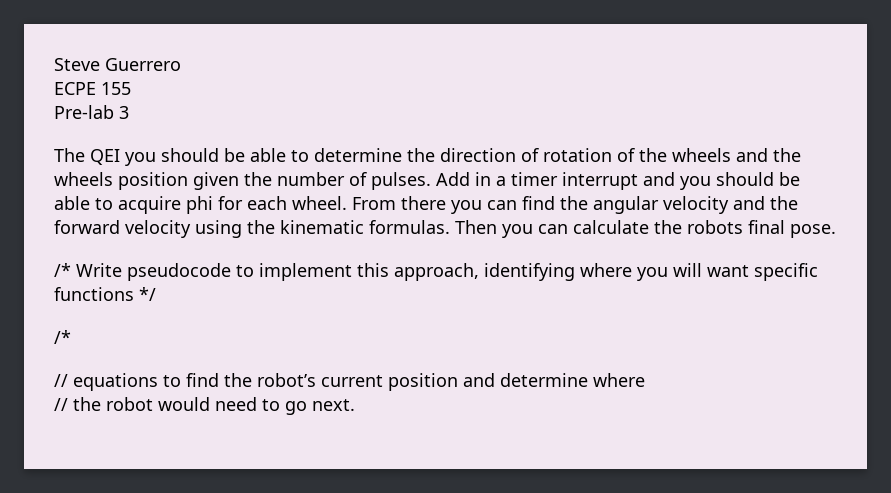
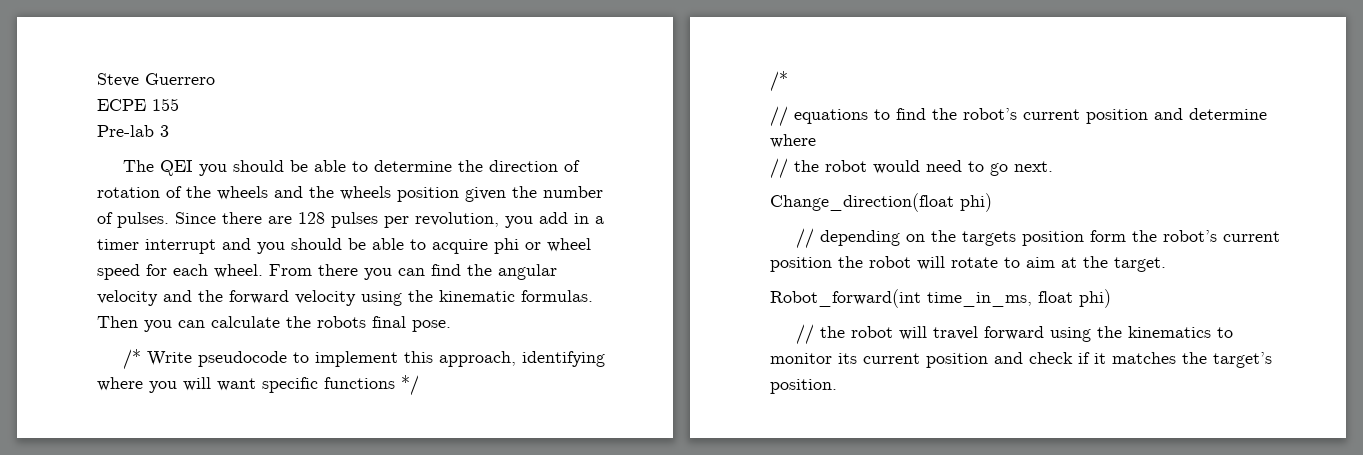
[436,172,470,186] Add -> [175,212,568,228] Since there are 128 pulses per revolution, you add
(213, 205) none -> [525,238,591,252] [97,264,140,280] or wheel speed
(355, 405) none -> [770,193,992,212] [796,228,1281,249] [770,256,1166,272] [770,289,1111,308] [796,324,1234,345] [770,352,1272,368] [770,379,837,394] // Change_direction(float phi) // // depending on the targets position form the robot’s current position the robot will rotate to aim at the target. // Robot_forward(int time_in_ms, float phi) // // the robot will travel forward using the kinematics to monitor its current position and check if it matches the target’s position.

